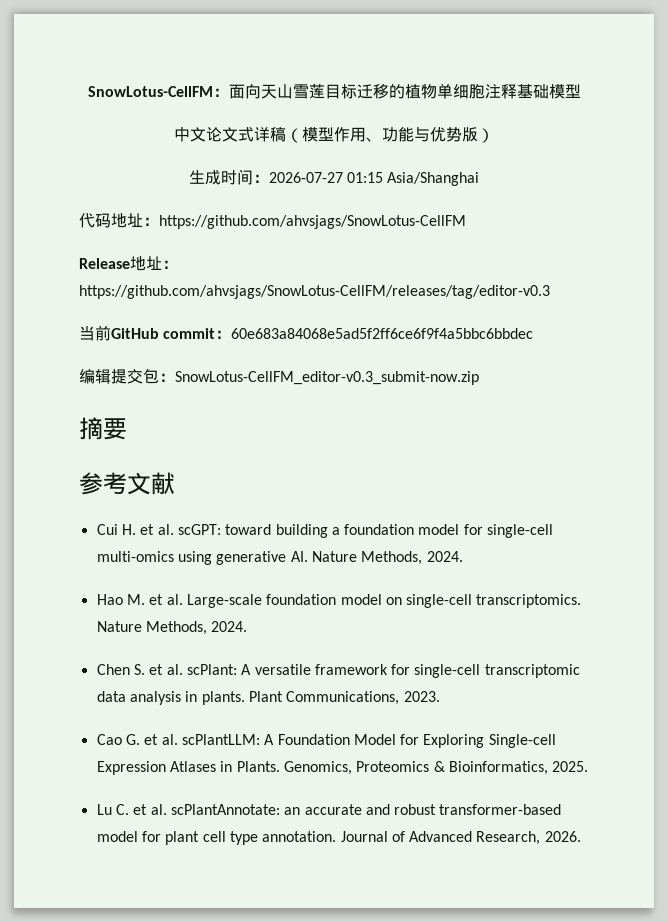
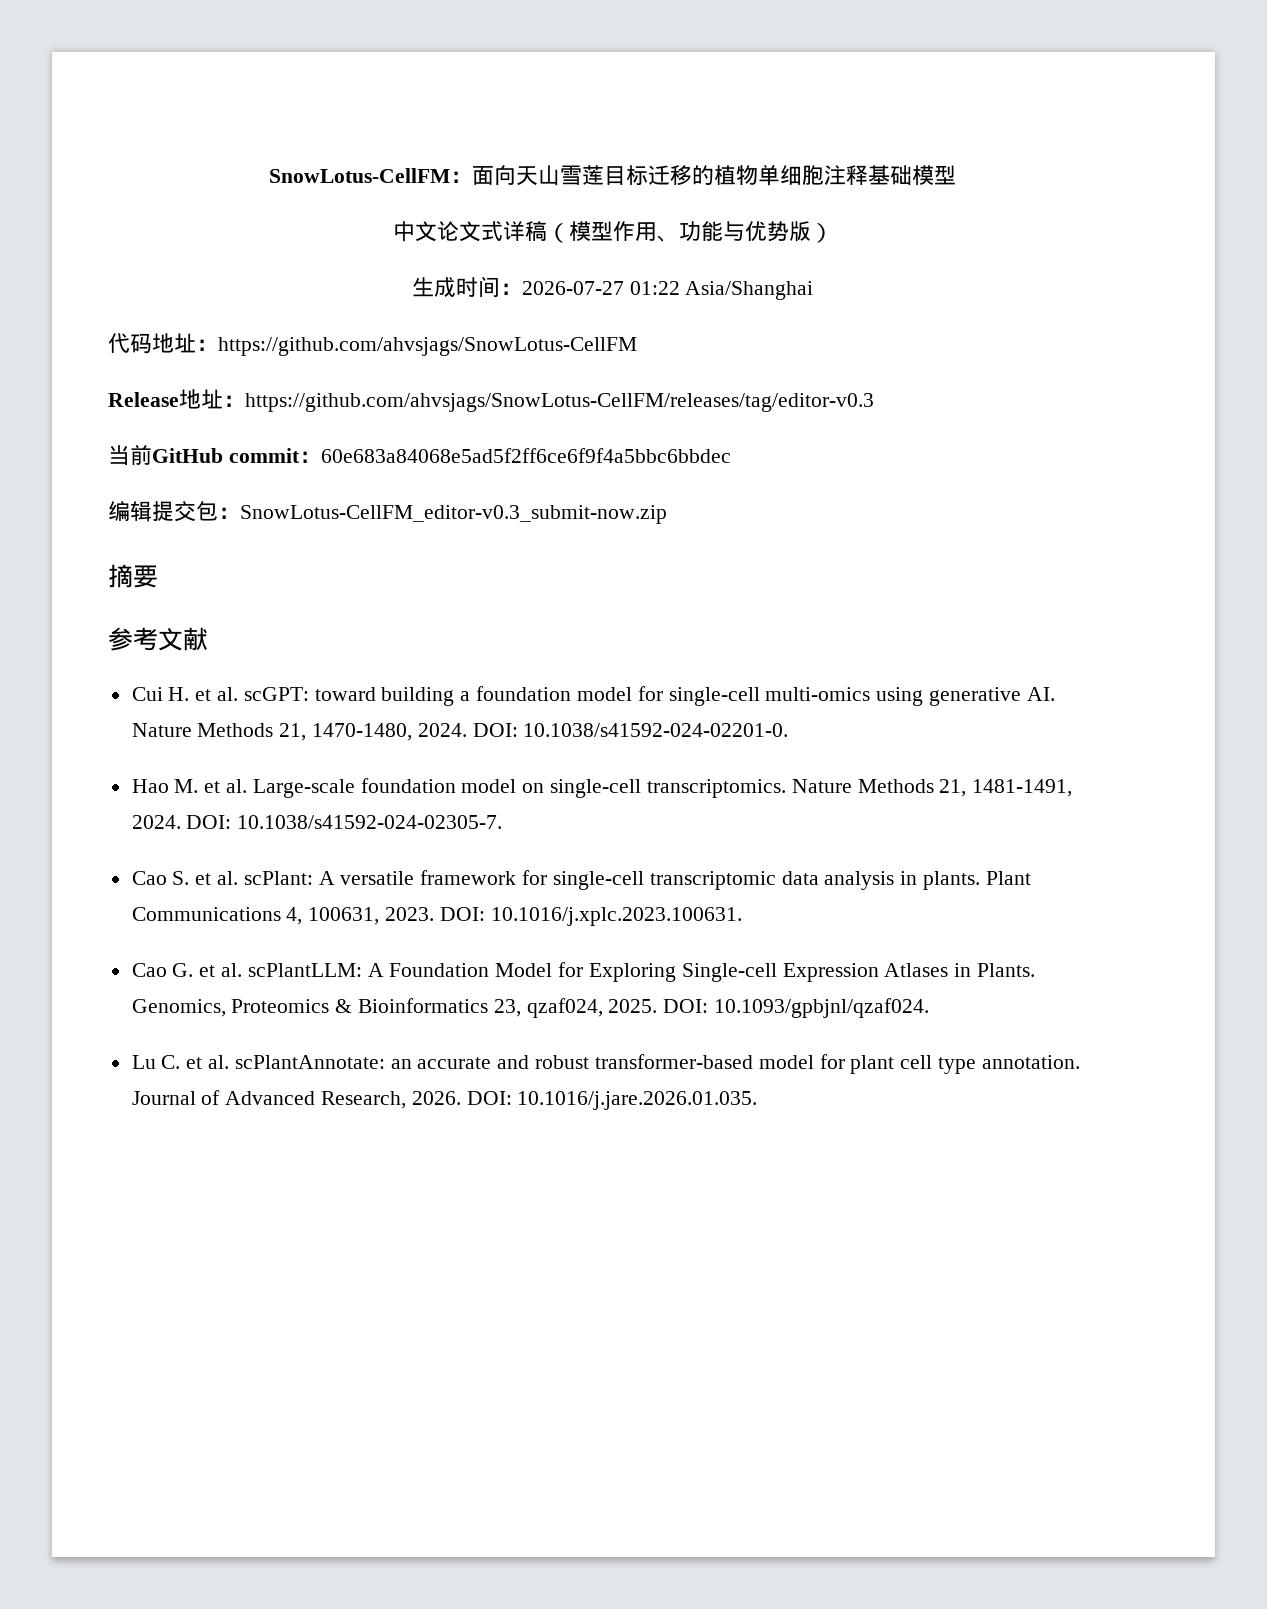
[347,172,383,183] 01:15 -> [629,281,680,295] 01:22
[361,551,463,565] Methods, 2024. -> [197,723,789,741] Methods 21, 1470-1480, 2024. DOI: 10.1038/s41592-024-02201-0.
[145,621,248,635] [96,664,130,675] Methods, 2024. // Chen -> [857,779,1073,797] [131,815,503,829] [131,871,167,885] Methods 21, 1481-1491, 2024. DOI: 10.1038/s41592-024-02305-7. // Cao
[286,691,400,705] Communications, -> [131,907,380,925] Communications 4, 100631,
(440, 696) none -> [439,907,742,926] DOI: 10.1016/j.xplc.2023.100631.
[448,761,548,775] Bioinformatics, -> [358,998,603,1018] Bioinformatics 23, qzaf024,
(589, 766) none -> [663,998,930,1018] DOI: 10.1093/gpbjnl/qzaf024.
(581, 836) none -> [466,1091,758,1110] DOI: 10.1016/j.jare.2026.01.035.

